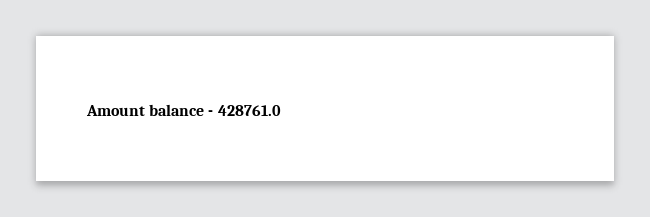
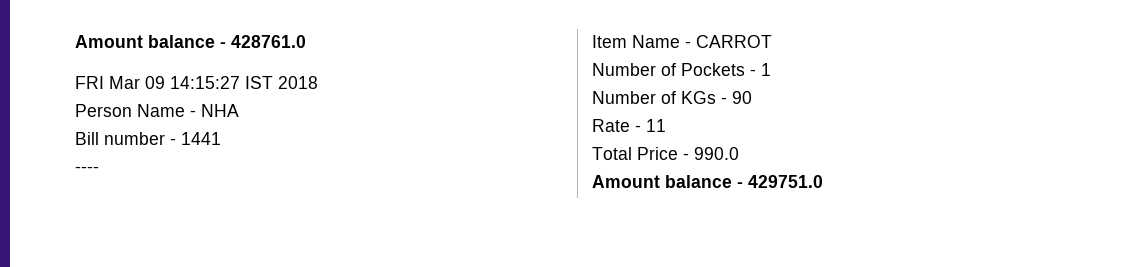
(281, 110) none -> [75,76,318,89] [75,104,239,117] [75,132,221,145] [75,166,99,173] [592,35,772,48] [592,63,771,76] [592,91,752,104] [592,119,666,132] [592,147,739,160] [592,175,823,188] // FRI Mar 09 14:15:27 IST 2018 // Person Name - NHA // Bill number - 1441 // ---- // Item Name - CARROT // Number of Pockets - 1 // Number of KGs - 90 // Rate - 11 // Total Price - 990.0 // Amount balance - 429751.0

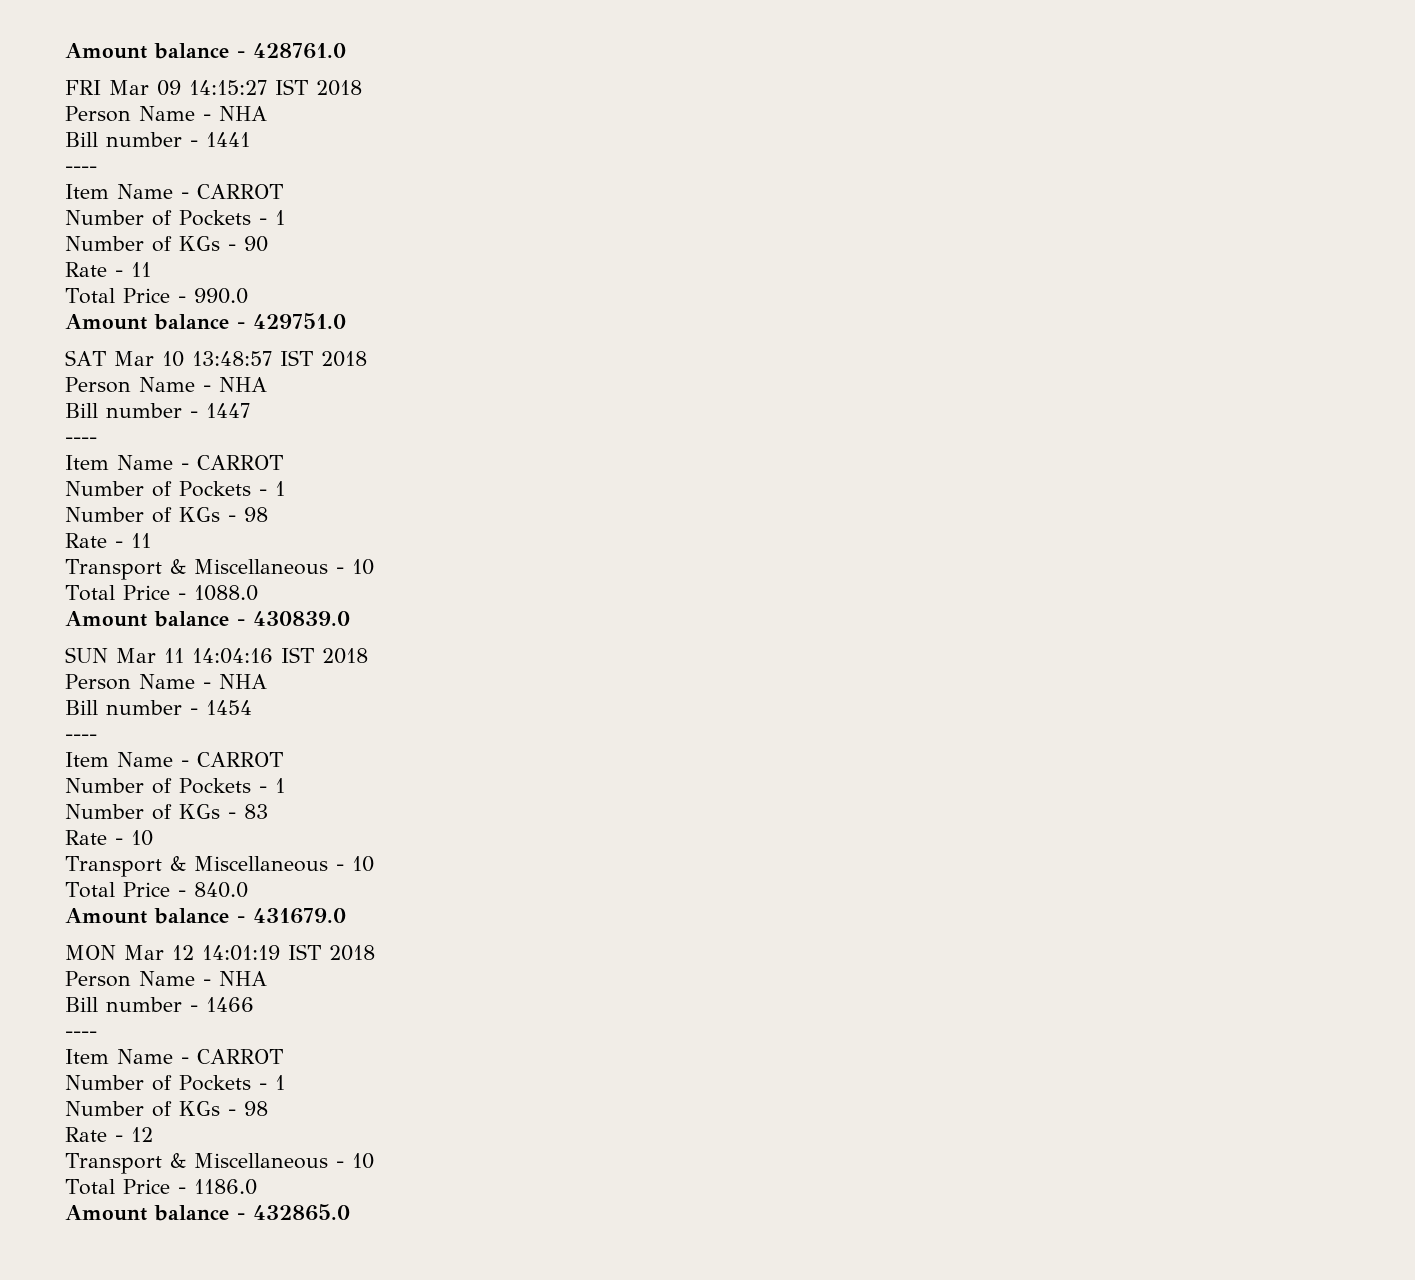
(823, 181) none -> [65,350,367,367] [65,377,267,393] [65,403,250,418] [65,437,97,444] [65,455,283,470] [65,481,285,497] [65,507,268,523] [65,533,151,548] [65,559,374,580] [65,585,258,601] [65,611,350,627] [65,647,368,664] [65,674,267,690] [65,700,252,715] [65,734,97,741] [65,752,283,767] [65,778,285,794] [65,804,268,820] [65,830,153,846] [65,856,374,877] [65,882,248,898] [65,908,346,924] [65,944,375,961] [65,971,267,987] [65,997,254,1012] [65,1031,97,1038] [65,1049,283,1064] [65,1075,285,1091] [65,1101,268,1117] [65,1127,153,1142] [65,1153,374,1174] [65,1179,257,1195] [65,1204,350,1221] // SAT Mar 10 13:48:57 IST 2018 // Person Name - NHA // Bill number - 1447 // ---- // Item Name - CARROT // Number of Pockets - 1 // Number of KGs - 98 // Rate - 11 // Transport & Miscellaneous - 10 // Total Price - 1088.0 // Amount balance - 430839.0 // SUN Mar 11 14:04:16 IST 2018 // Person Name - NHA // Bill number - 1454 // ---- // Item Name - CARROT // Number of Pockets - 1 // Number of KGs - 83 // Rate - 10 // Transport & Miscellaneous - 10 // Total Price - 840.0 // Amount balance - 431679.0 // MON Mar 12 14:01:19 IST 2018 // Person Name - NHA // Bill number - 1466 // ---- // Item Name - CARROT // Number of Pockets - 1 // Number of KGs - 98 // Rate - 12 // Transport & Miscellaneous - 10 // Total Price - 1186.0 // Amount balance - 432865.0

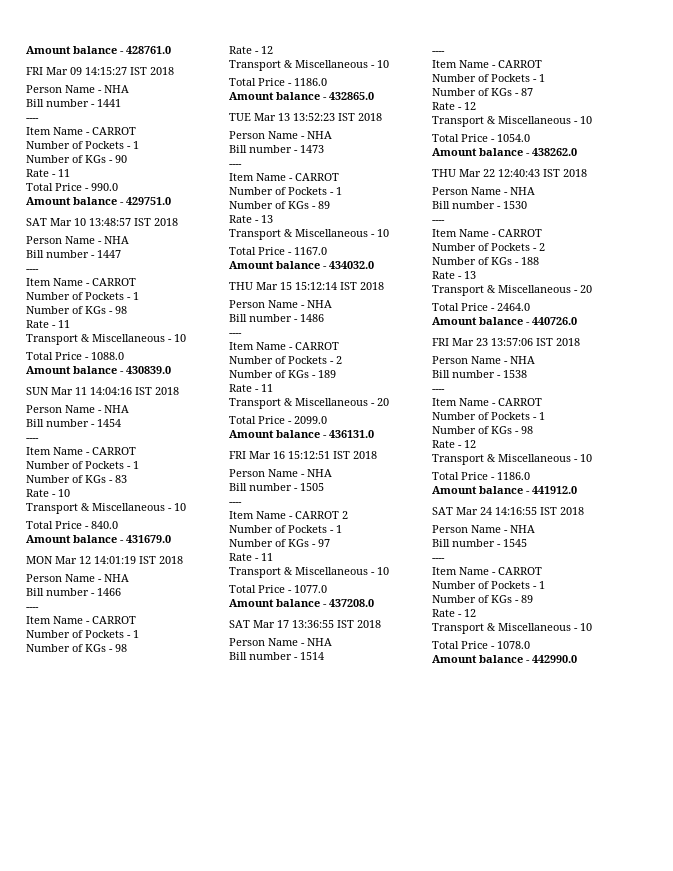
(350, 1212) none -> [229,113,382,121] [229,131,332,139] [229,145,324,153] [229,164,242,167] [229,173,339,181] [229,187,342,195] [229,201,330,209] [229,215,273,223] [229,229,389,240] [229,247,327,255] [229,261,374,269] [229,282,384,290] [229,300,332,308] [229,314,324,322] [229,333,242,336] [229,342,339,350] [229,356,342,364] [229,370,336,378] [229,384,273,392] [229,398,389,409] [229,416,327,424] [229,430,374,438] [229,451,377,459] [229,469,332,477] [229,483,324,491] [229,502,242,505] [229,511,348,519] [229,525,342,533] [229,539,330,547] [229,553,273,561] [229,567,389,578] [229,585,327,593] [229,599,374,607] [229,620,381,628] [229,638,332,646] [229,652,324,660] [432,51,445,54] [432,60,542,68] [432,74,545,82] [432,88,533,96] [432,102,476,110] [432,116,592,127] [432,134,530,142] [432,148,577,156] [432,169,587,177] [432,187,535,195] [432,201,527,209] [432,220,445,223] [432,229,542,237] [432,243,545,251] [432,257,539,265] [432,271,476,279] [432,285,592,296] [432,303,530,311] [432,317,577,325] [432,338,580,346] [432,356,535,364] [432,370,527,378] [432,389,445,392] [432,398,542,406] [432,412,545,420] [432,426,533,434] [432,440,476,448] [432,454,592,465] [432,472,530,480] [432,486,577,494] [432,507,584,515] [432,525,535,533] [432,539,527,547] [432,558,445,561] [432,567,542,575] [432,581,545,589] [432,595,533,603] [432,609,476,617] [432,623,592,634] [432,641,530,649] [432,655,577,663] // TUE Mar 13 13:52:23 IST 2018 // Person Name - NHA // Bill number - 1473 // ---- // Item Name - CARROT // Number of Pockets - 1 // Number of KGs - 89 // Rate - 13 // Transport & Miscellaneous - 10 // Total Price - 1167.0 // Amount balance - 434032.0 // THU Mar 15 15:12:14 IST 2018 // Person Name - NHA // Bill number - 1486 // ---- // Item Name - CARROT // Number of Pockets - 2 // Number of KGs - 189 // Rate - 11 // Transport & Miscellaneous - 20 // Total Price - 2099.0 // Amount balance - 436131.0 // FRI Mar 16 15:12:51 IST 2018 // Person Name - NHA // Bill number - 1505 // ---- // Item Name - CARROT 2 // Number of Pockets - 1 // Number of KGs - 97 // Rate - 11 // Transport & Miscellaneous - 10 // Total Price - 1077.0 // Amount balance - 437208.0 // SAT Mar 17 13:36:55 IST 2018 // Person Name - NHA // Bill number - 1514 // ---- // Item Name - CARROT // Number of Pockets - 1 // Number of KGs - 87 // Rate - 12 // Transport & Miscellaneous - 10 // Total Price - 1054.0 // Amount balance - 438262.0 // THU Mar 22 12:40:43 IST 2018 // Person Name - NHA // Bill number - 1530 // ---- // Item Name - CARROT // Number of Pockets - 2 // Number of KGs - 188 // Rate - 13 // Transport & Miscellaneous - 20 // Total Price - 2464.0 // Amount balance - 440726.0 // FRI Mar 23 13:57:06 IST 2018 // Person Name - NHA // Bill number - 1538 // ---- // Item Name - CARROT // Number of Pockets - 1 // Number of KGs - 98 // Rate - 12 // Transport & Miscellaneous - 10 // Total Price - 1186.0 // Amount balance - 441912.0 // SAT Mar 24 14:16:55 IST 2018 // Person Name - NHA // Bill number - 1545 // ---- // Item Name - CARROT // Number of Pockets - 1 // Number of KGs - 89 // Rate - 12 // Transport & Miscellaneous - 10 // Total Price - 1078.0 // Amount balance - 442990.0

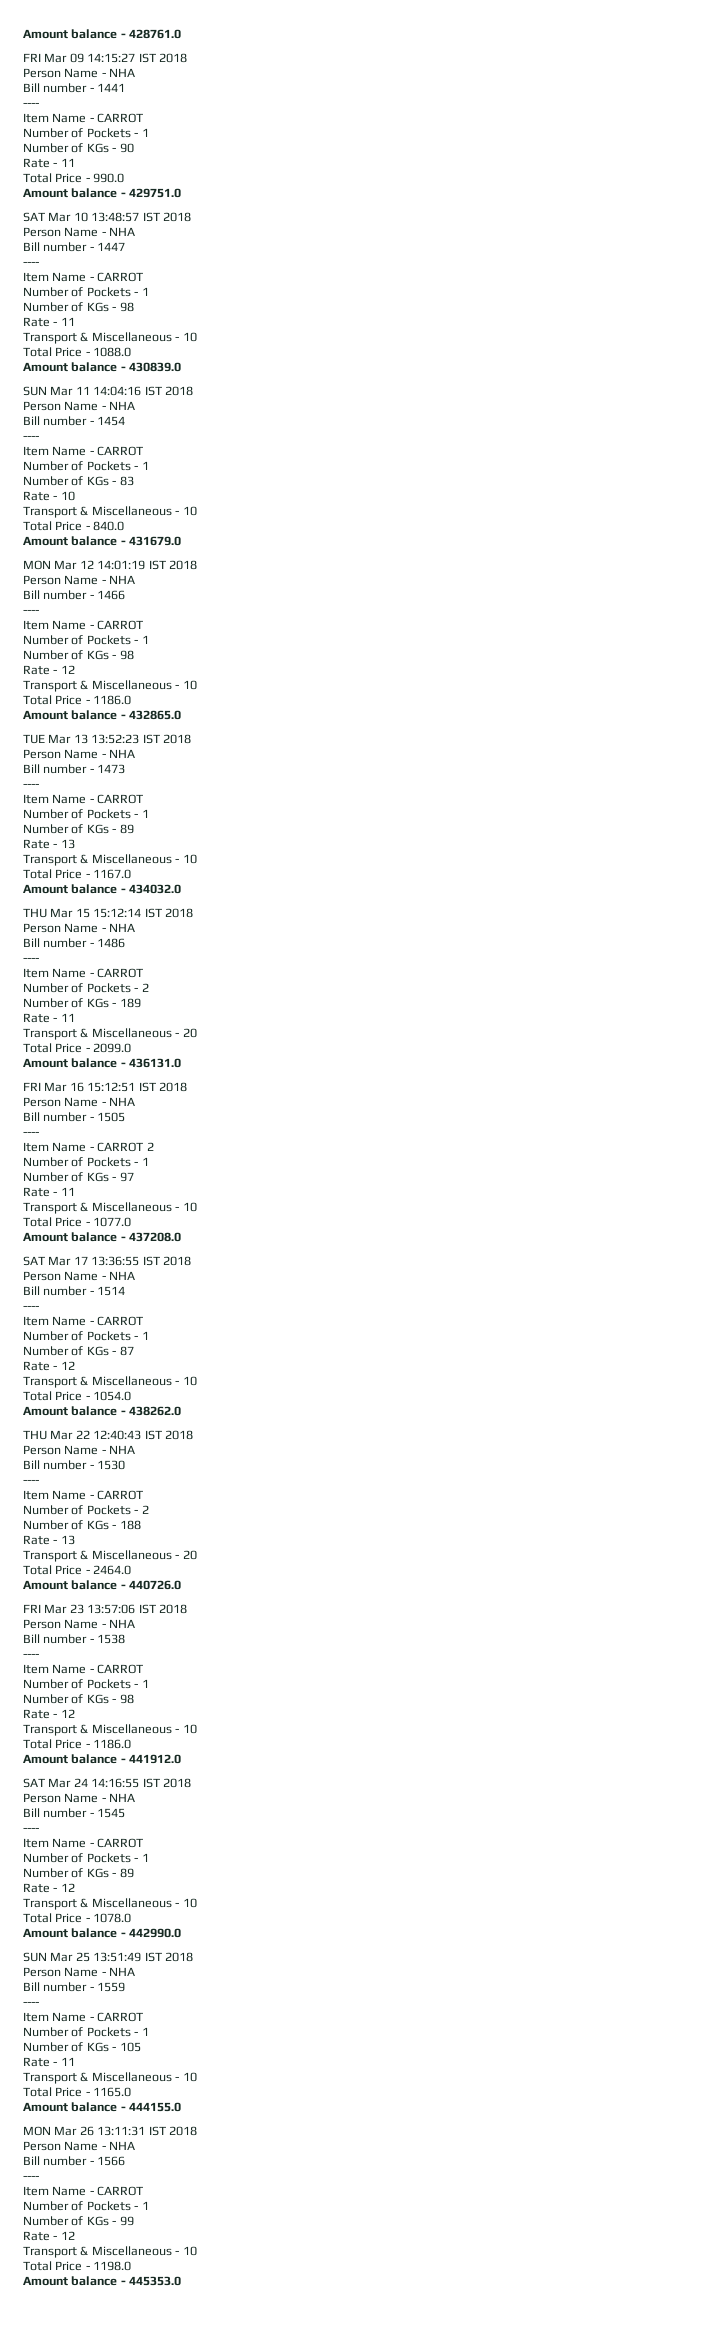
(577, 659) none -> [23,1952,193,1962] [23,1967,136,1977] [23,1982,126,1992] [23,2001,39,2006] [23,2012,144,2022] [23,2027,149,2037] [23,2042,141,2052] [23,2057,75,2067] [23,2072,197,2084] [23,2087,132,2097] [23,2102,182,2112] [23,2126,197,2136] [23,2141,136,2151] [23,2156,126,2166] [23,2175,39,2180] [23,2186,144,2196] [23,2201,149,2211] [23,2216,134,2226] [23,2231,75,2241] [23,2246,197,2258] [23,2261,132,2271] [23,2276,182,2286] // SUN Mar 25 13:51:49 IST 2018 // Person Name - NHA // Bill number - 1559 // ---- // Item Name - CARROT // Number of Pockets - 1 // Number of KGs - 105 // Rate - 11 // Transport & Miscellaneous - 10 // Total Price - 1165.0 // Amount balance - 444155.0 // MON Mar 26 13:11:31 IST 2018 // Person Name - NHA // Bill number - 1566 // ---- // Item Name - CARROT // Number of Pockets - 1 // Number of KGs - 99 // Rate - 12 // Transport & Miscellaneous - 10 // Total Price - 1198.0 // Amount balance - 445353.0

